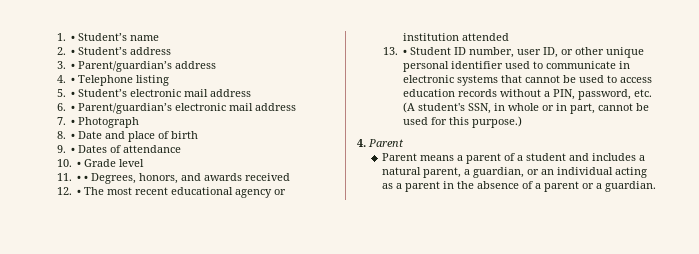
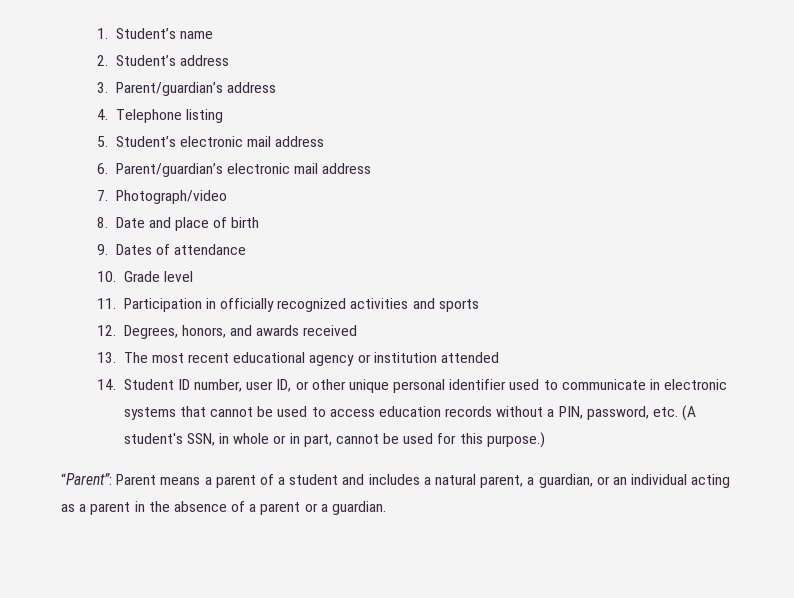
[71,35,76,41] • -> (108, 33) none
[71,49,76,55] • -> (108, 60) none
[71,63,76,69] • -> (108, 87) none
[71,77,76,83] • -> (108, 114) none
[71,91,76,97] • -> (108, 141) none
[71,105,76,111] • -> (108, 168) none
[71,117,140,128] • Photograph -> [115,190,227,204] Photograph/video
[71,133,76,139] • -> (108, 222) none
[71,147,76,153] • -> (108, 249) none
[77,161,82,167] • -> (116, 276) none
[77,175,89,181] • • -> [123,298,479,312] [96,325,116,336] Participation in officially recognized activities and sports // 12.
[56,187,82,195] 12. • -> [96,352,116,363] 13.
[382,47,408,55] 13. • -> [96,379,116,390] 14.
[357,139,404,147] 4. Parent // -> [61,473,112,485] “Parent”:

